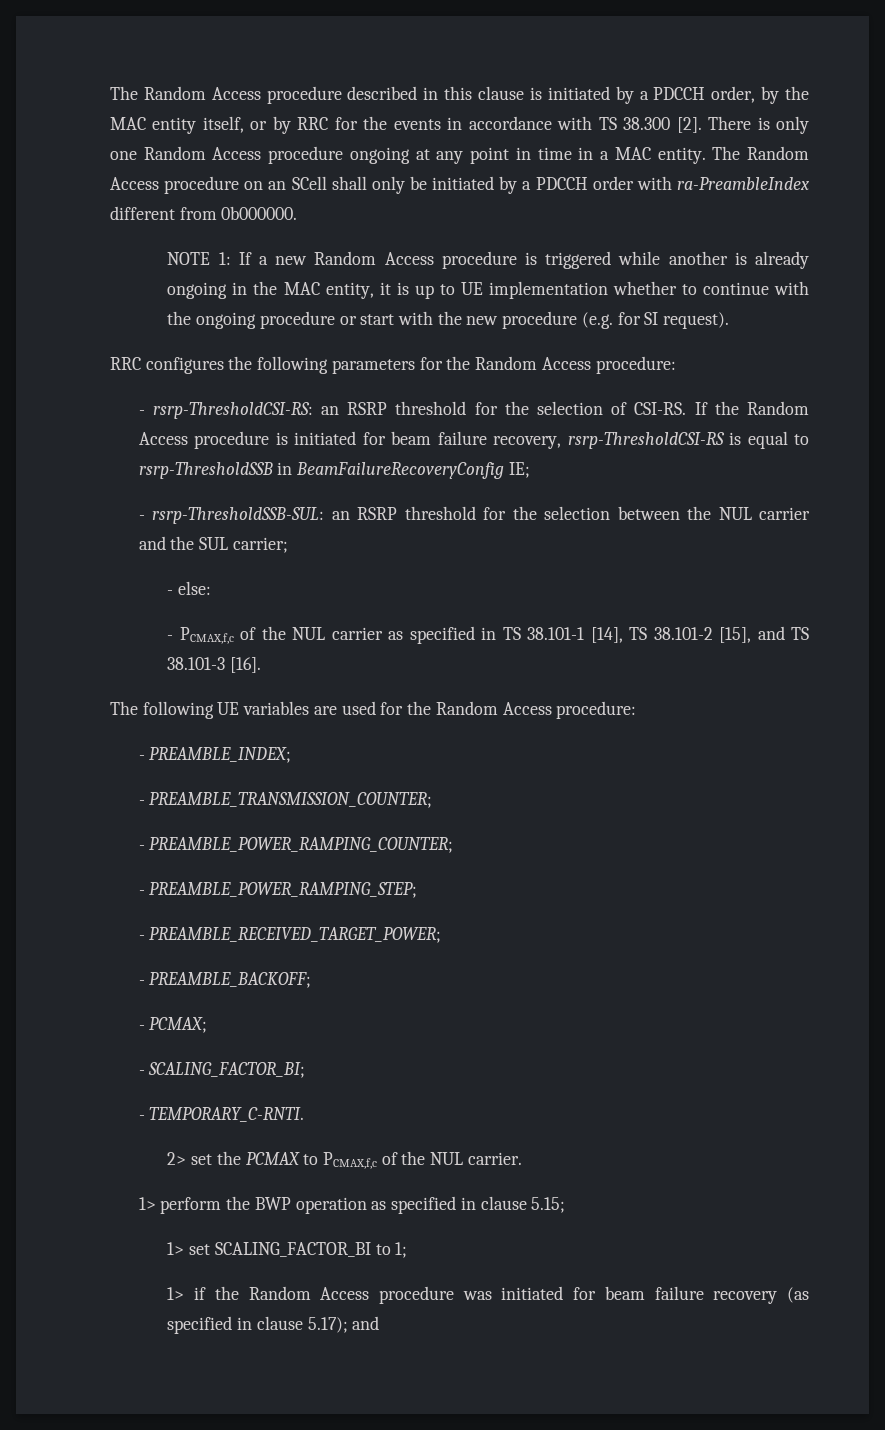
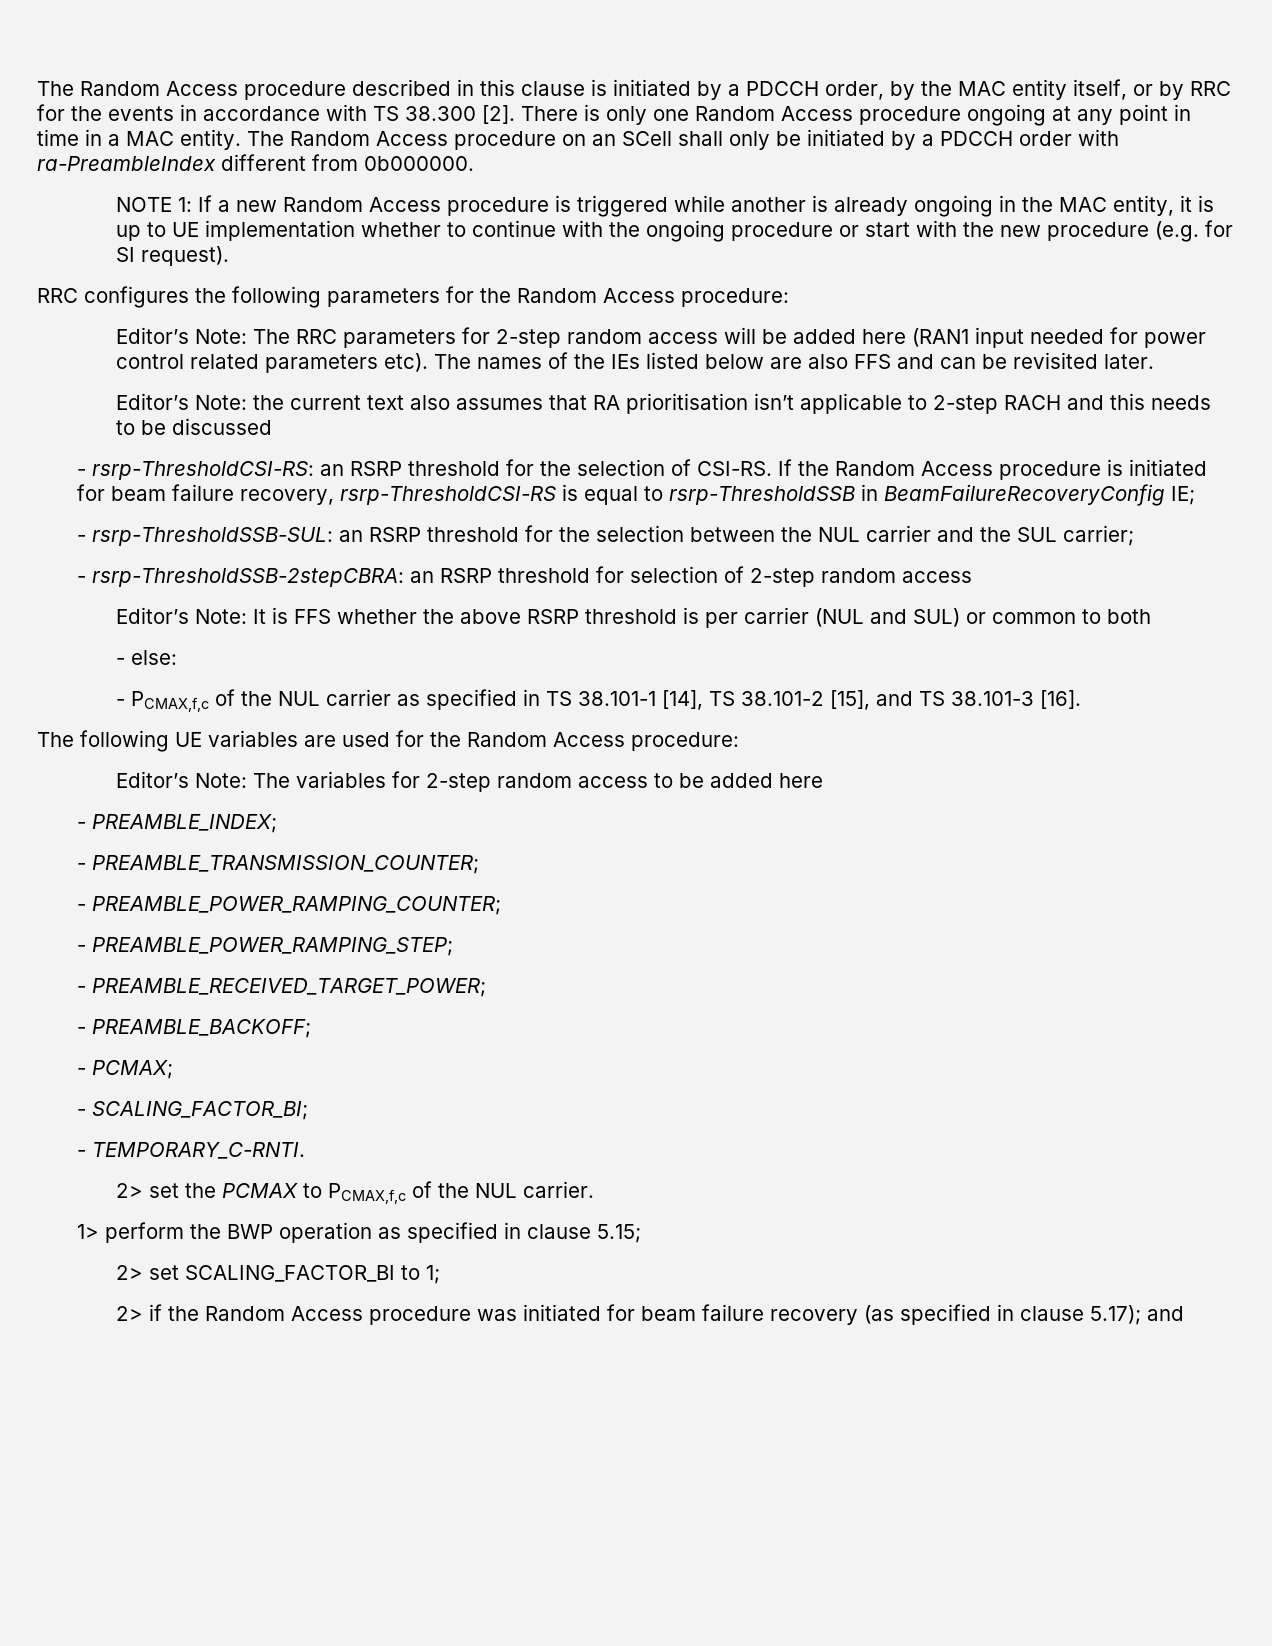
(676, 365) none -> [116,327,1207,348] [116,352,1155,373] [116,393,1212,414] [116,418,273,435] // Editor’s Note: The RRC parameters for 2-step random access will be added here (RAN1 input needed for power control related parameters etc). The names of the IEs listed below are also FFS and can be revisited later. // Editor’s Note: the current text also assumes that RA prioritisation isn’t applicable to 2-step RACH and this needs to be discussed
(288, 545) none -> [76,566,972,587] [116,607,1152,628] // - rsrp-ThresholdSSB-2stepCBRA: an RSRP threshold for selection of 2-step random access // Editor’s Note: It is FFS whether the above RSRP threshold is per carrier (NUL and SUL) or common to both
(637, 710) none -> [116,771,824,792] // Editor’s Note: The variables for 2-step random access to be added here
[167,1242,185,1255] 1> -> [116,1265,144,1280] 2>
[167,1287,185,1300] 1> -> [116,1306,144,1321] 2>

